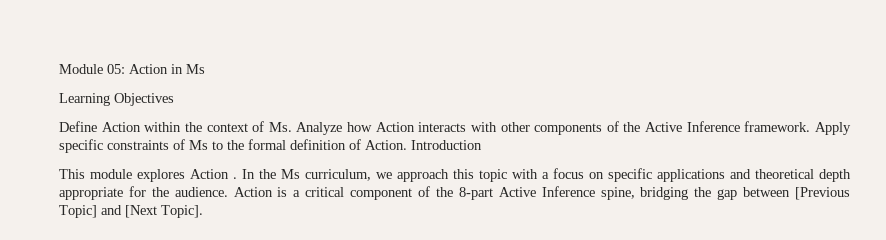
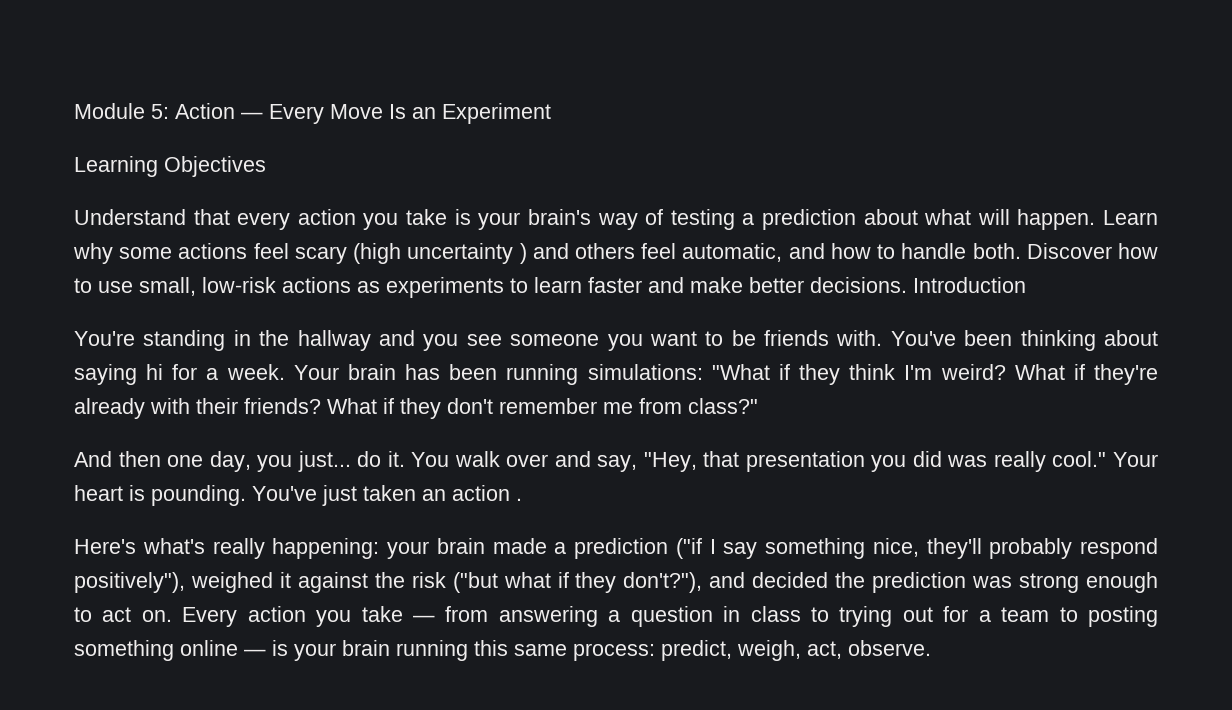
[107,64,205,74] [59,93,174,106] [59,121,852,135] [59,139,482,153] [59,168,851,182] [59,186,851,200] [59,205,203,218] 05: Action in Ms // Learning Objectives // Define Action within the context of Ms. Analyze how Action interacts with other components of the Active Inference framework. Apply specific constraints of Ms to the formal definition of Action. Introduction // This module explores Action . In the Ms curriculum, we approach this topic with a focus on specific applications and theoretical depth appropriate for the audience. Action is a critical component of the 8-part Active Inference spine, bridging the gap between [Previous Topic] and [Next Topic]. -> [151,103,551,124] [74,156,266,177] [74,209,1158,230] [73,243,1158,264] [74,277,1026,298] [74,330,1159,351] [74,364,1158,385] [74,398,758,419] [74,451,1158,472] [74,485,522,506] [74,538,1158,559] [74,572,1159,593] [74,606,1159,627] [74,640,931,661] 5: Action — Every Move Is an Experiment // Learning Objectives // Understand that every action you take is your brain's way of testing a prediction about what will happen. Learn why some actions feel scary (high uncertainty ) and others feel automatic, and how to handle both. Discover how to use small, low-risk actions as experiments to learn faster and make better decisions. Introduction // You're standing in the hallway and you see someone you want to be friends with. You've been thinking about saying hi for a week. Your brain has been running simulations: "What if they think I'm weird? What if they're already with their friends? What if they don't remember me from class?" // And then one day, you just... do it. You walk over and say, "Hey, that presentation you did was really cool." Your heart is pounding. You've just taken an action . // Here's what's really happening: your brain made a prediction ("if I say something nice, they'll probably respond positively"), weighed it against the risk ("but what if they don't?"), and decided the prediction was strong enough to act on. Every action you take — from answering a question in class to trying out for a team to posting something online — is your brain running this same process: predict, weigh, act, observe.

